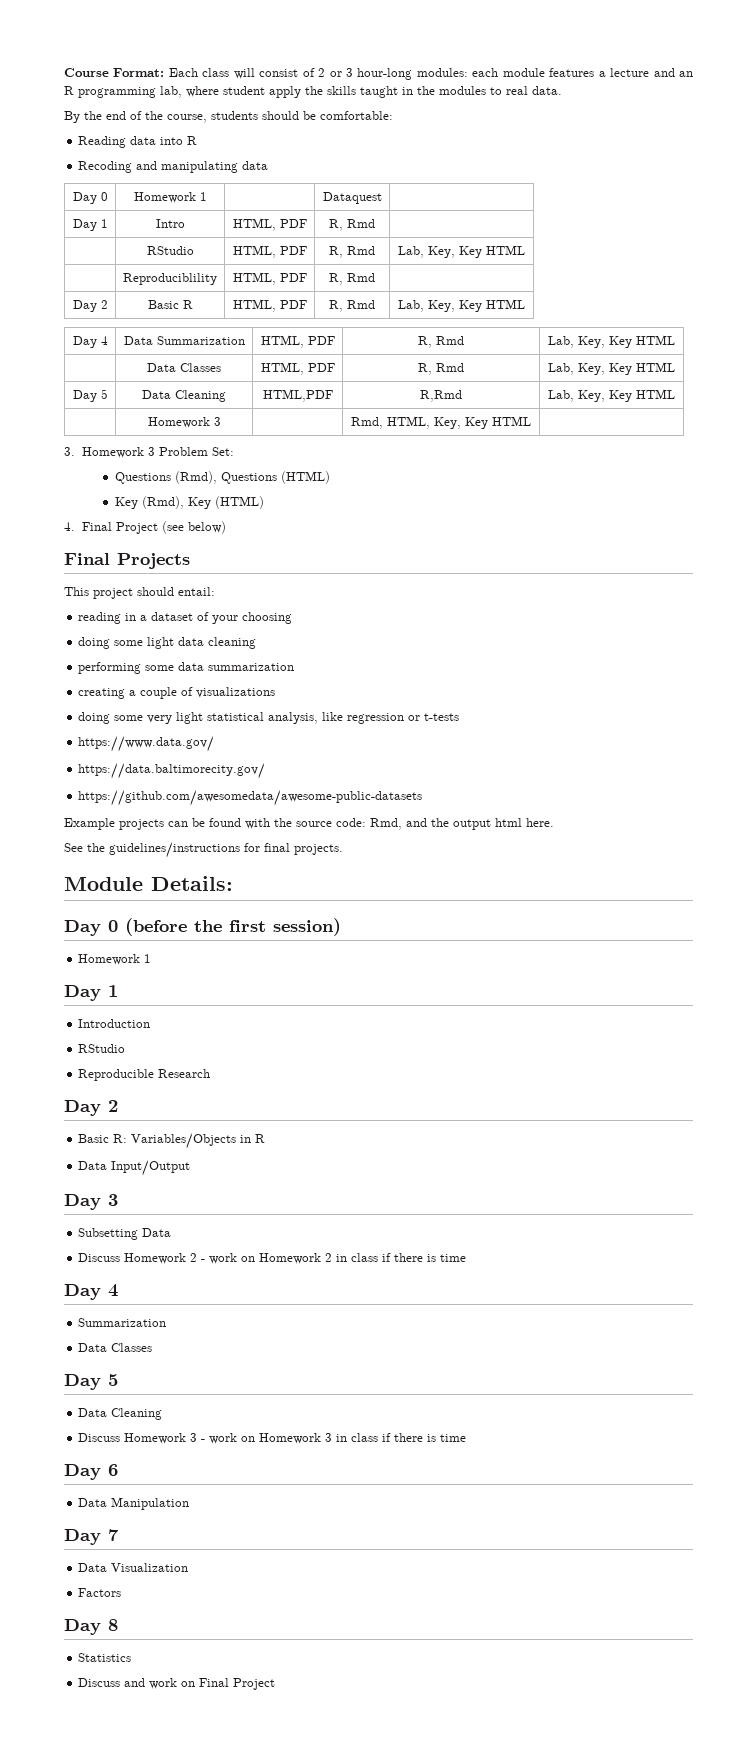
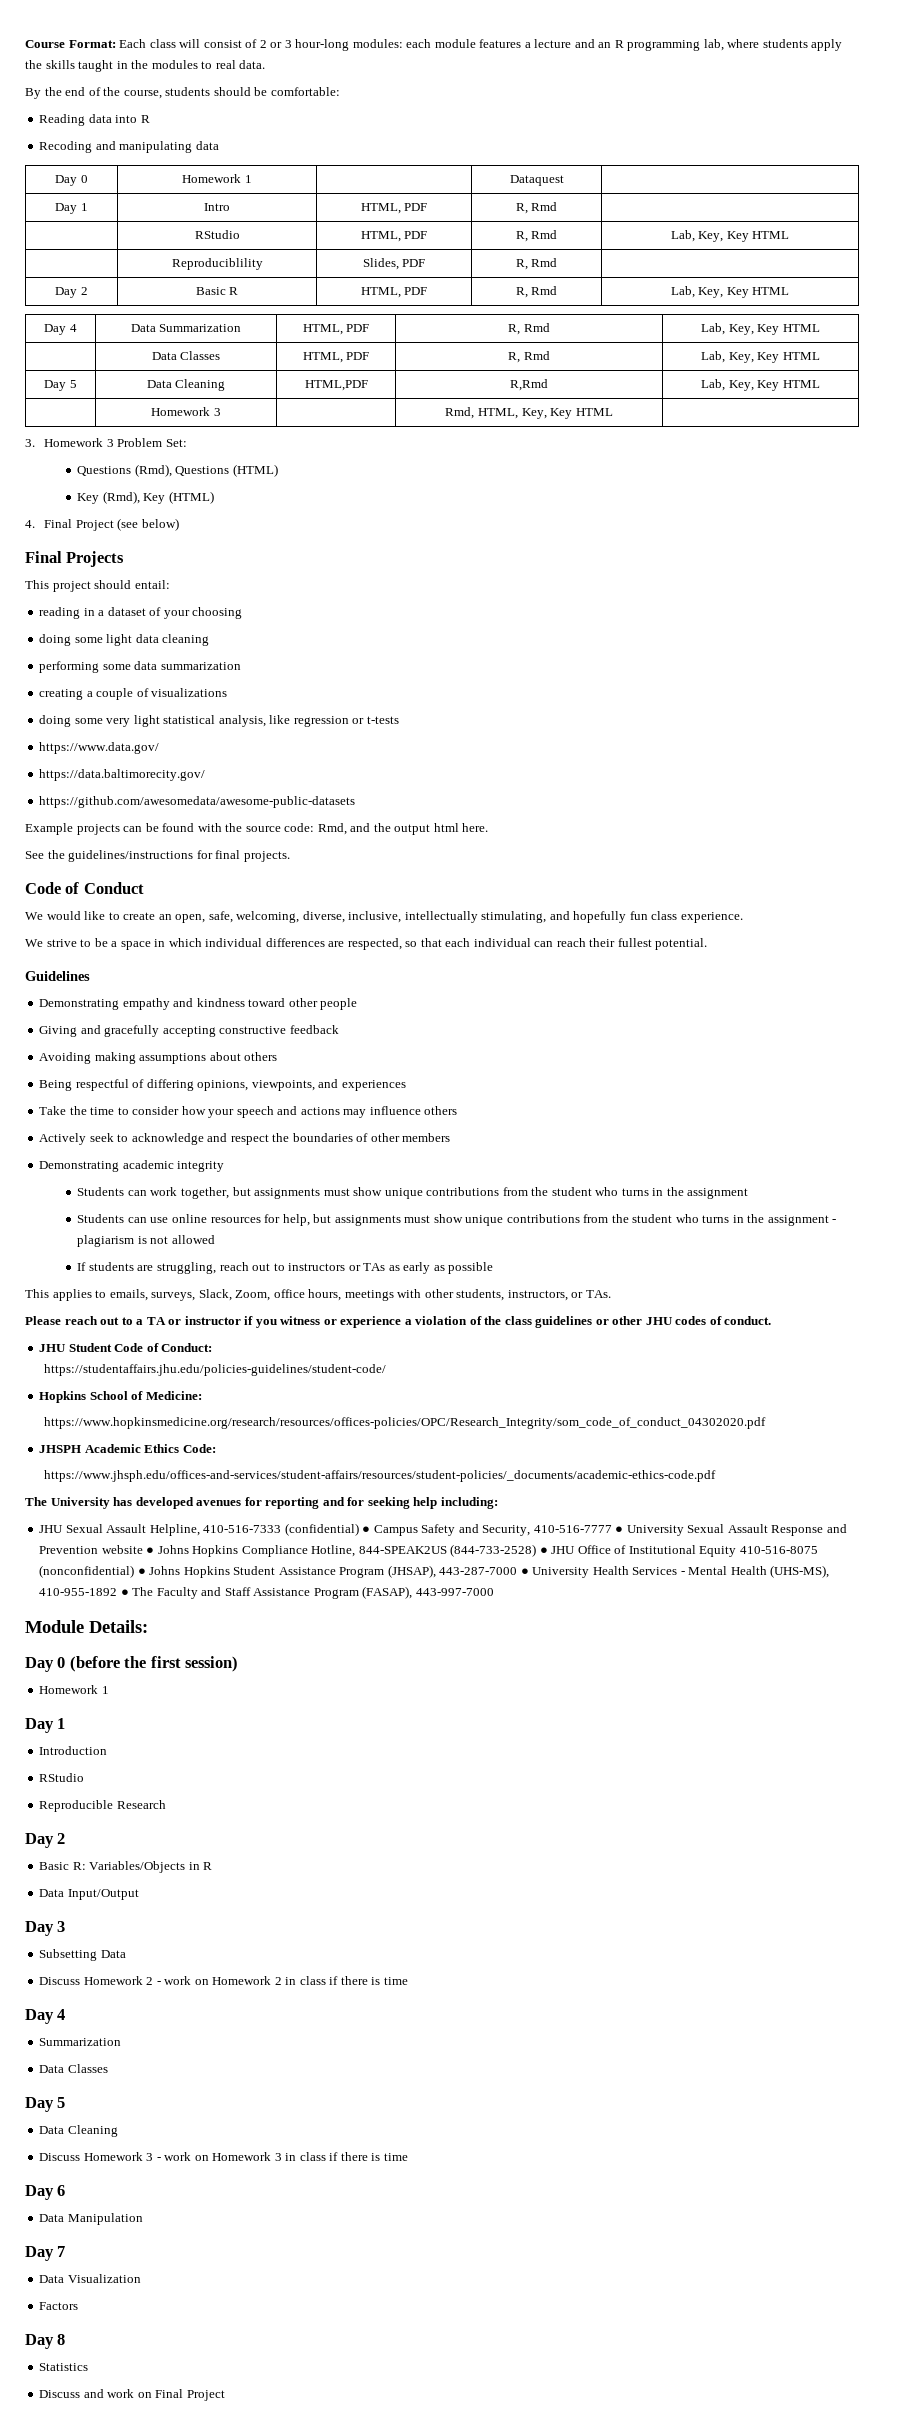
[223,86,265,95] student -> [762,39,808,48] students
[232,272,276,285] HTML, -> [362,258,399,270] Slides,
(343, 849) none -> [25,882,144,894] [25,911,743,923] [25,938,708,950] [25,971,90,981] [39,998,358,1010] [39,1025,339,1037] [39,1052,278,1064] [39,1079,406,1091] [39,1106,458,1118] [39,1133,451,1145] [39,1160,225,1172] [77,1187,749,1199] [77,1214,837,1226] [77,1235,215,1247] [77,1262,494,1274] [25,1289,611,1301] [25,1316,772,1328] [39,1343,213,1352] [44,1364,387,1376] [39,1391,202,1403] [44,1417,767,1429] [39,1444,216,1453] [44,1470,717,1482] [25,1497,498,1509] [39,1523,847,1536] [39,1544,818,1557] [39,1565,830,1578] [39,1586,494,1599] // Code of Conduct // We would like to create an open, safe, welcoming, diverse, inclusive, intellectually stimulating, and hopefully fun class experience. // We strive to be a space in which individual differences are respected, so that each individual can reach their fullest potential. // Guidelines // Demonstrating empathy and kindness toward other people // Giving and gracefully accepting constructive feedback // Avoiding making assumptions about others // Being respectful of differing opinions, viewpoints, and experiences // Take the time to consider how your speech and actions may influence others // Actively seek to acknowledge and respect the boundaries of other members // Demonstrating academic integrity // Students can work together, but assignments must show unique contributions from the student who turns in the assignment // Students can use online resources for help, but assignments must show unique contributions from the student who turns in the assignment - plagiarism is not allowed // If students are struggling, reach out to instructors or TAs as early as possible // This applies to emails, surveys, Slack, Zoom, office hours, meetings with other students, instructors, or TAs. // Please reach out to a TA or instructor if you witness or experience a violation of the class guidelines or other JHU codes of conduct. // JHU Student Code of Conduct: // https://studentaffairs.jhu.edu/policies-guidelines/student-code/ // Hopkins School of Medicine: // https://www.hopkinsmedicine.org/research/resources/offices-policies/OPC/Research_Integrity/som_code_of_conduct_04302020.pdf // JHSPH Academic Ethics Code: // https://www.jhsph.edu/offices-and-services/student-affairs/resources/student-policies/_documents/academic-ethics-code.pdf // The University has developed avenues for reporting and for seeking help including: // JHU Sexual Assault Helpline, 410-516-7333 (confidential) ● Campus Safety and Security, 410-516-7777 ● University Sexual Assault Response and Prevention website ● Johns Hopkins Compliance Hotline, 844-SPEAK2US (844-733-2528) ● JHU Office of Institutional Equity 410-516-8075 (nonconfidential) ● Johns Hopkins Student Assistance Program (JHSAP), 443-287-7000 ● University Health Services - Mental Health (UHS-MS), 410-955-1892 ● The Faculty and Staff Assistance Program (FASAP), 443-997-7000

